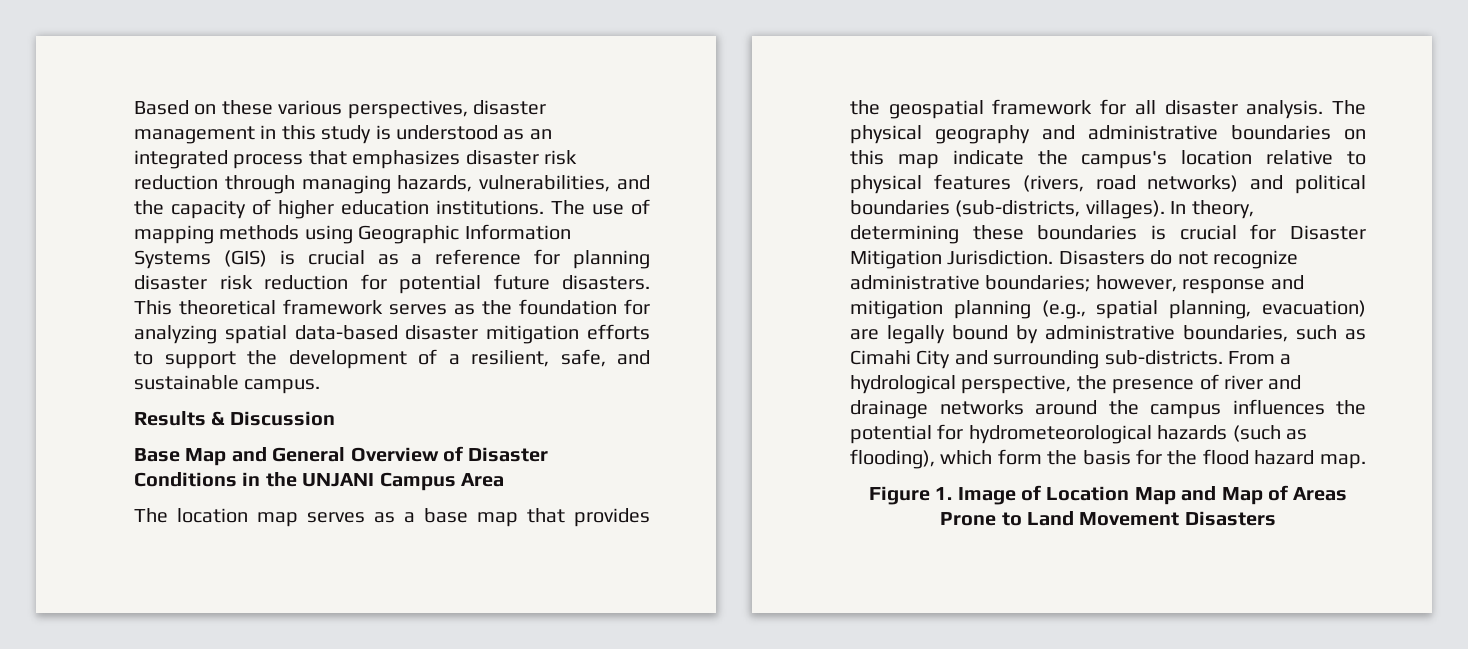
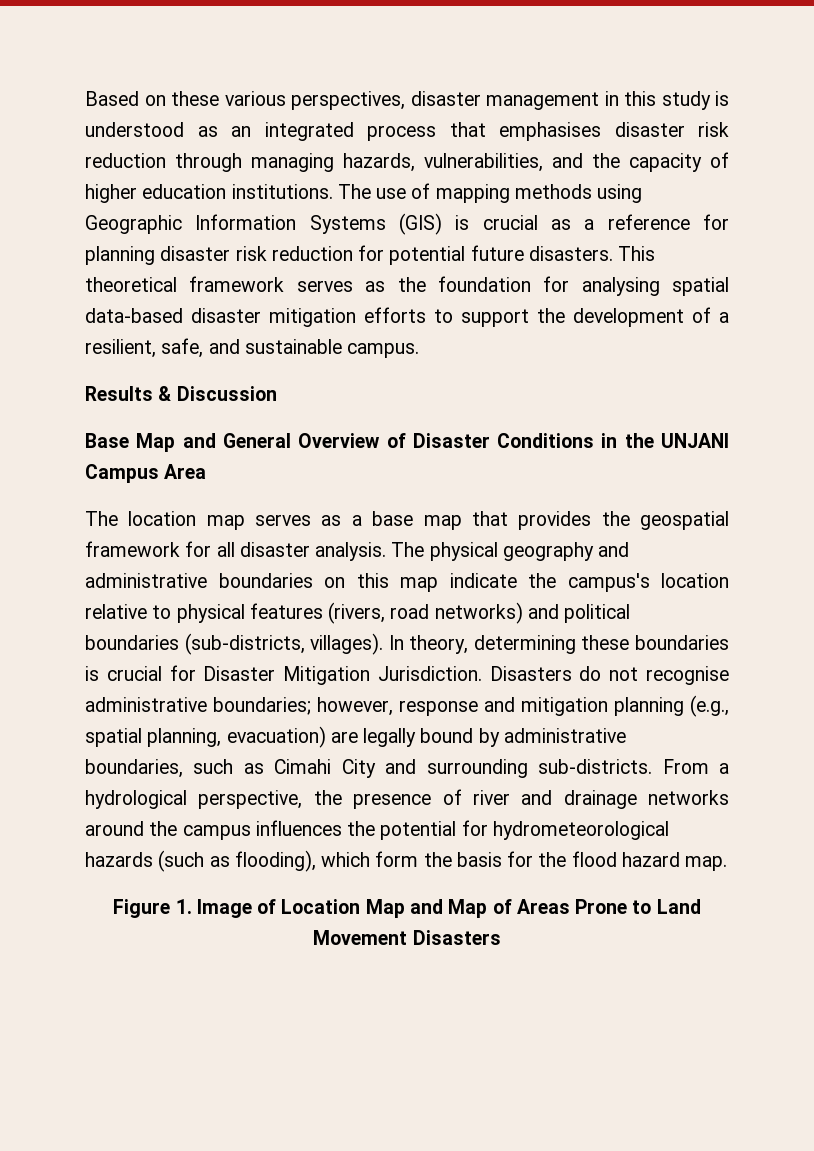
[352,150,461,169] emphasizes -> [499,122,601,141] emphasises
[134,325,217,344] analyzing -> [581,277,660,296] analysing
[1213,250,1298,269] recognize -> [646,666,729,685] recognise

